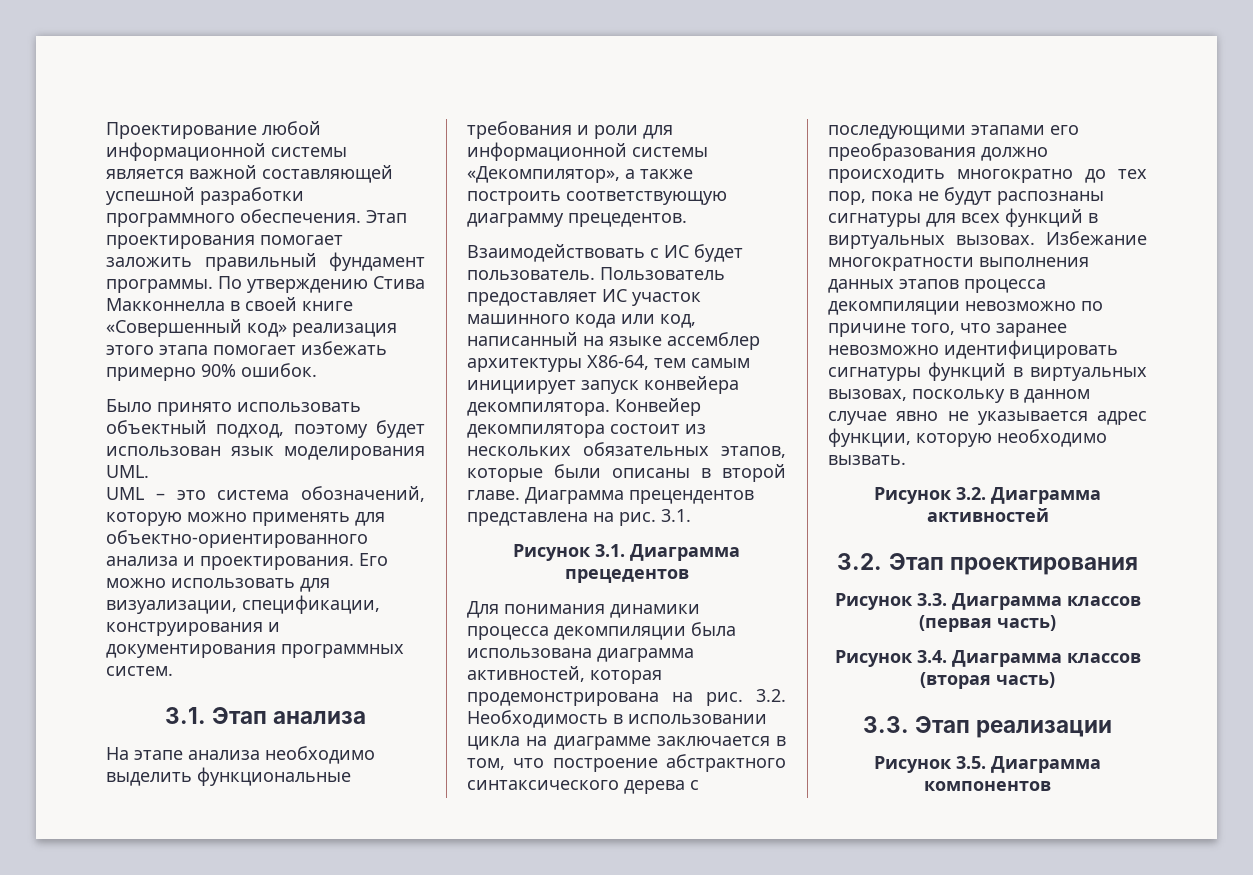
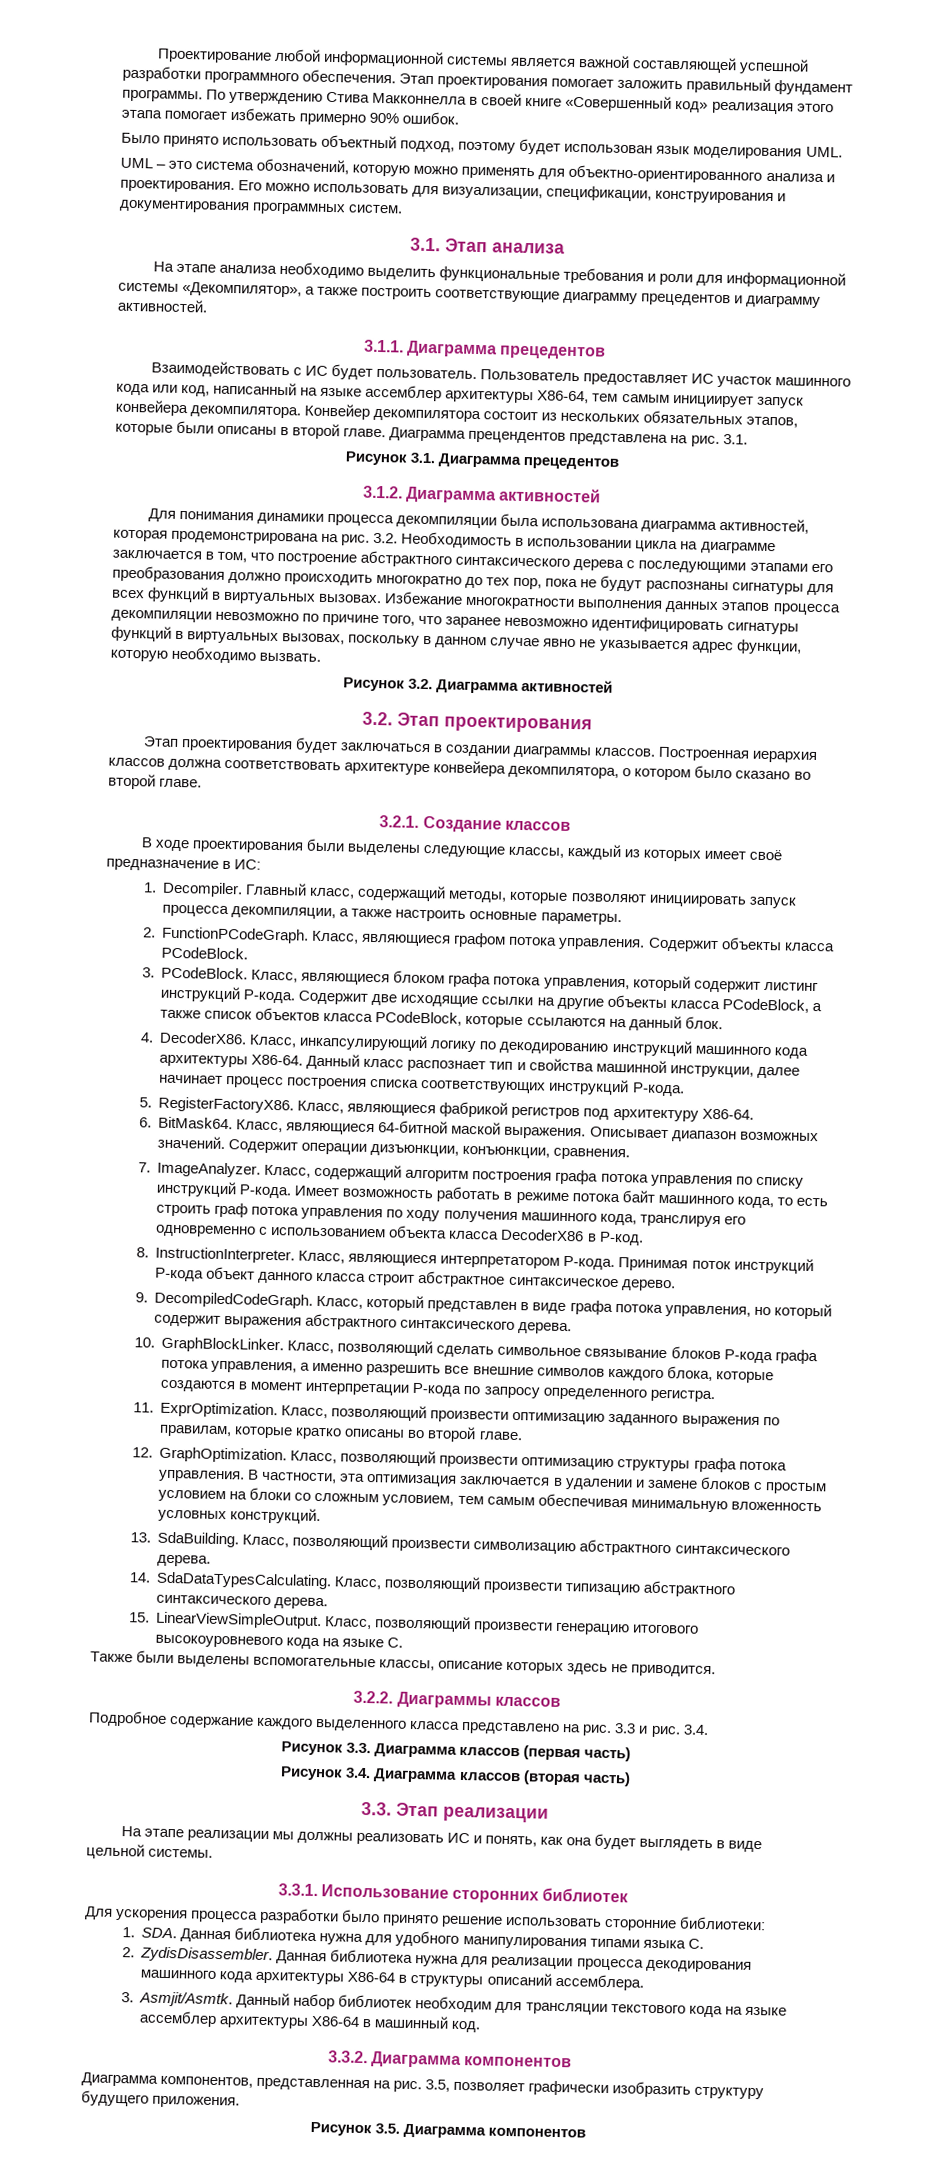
[566,191,727,205] [467,213,687,227] соответствующую диаграмму прецедентов. -> [435,289,822,309] [117,298,208,313] [363,339,607,360] соответствующие диаграмму прецедентов и диаграмму активностей. // 3.1.1. Диаграмма прецедентов
(689, 576) none -> [362,485,602,504] // 3.1.2. Диаграмма активностей
(1138, 566) none -> [142,736,818,764] [108,757,811,781] [108,773,203,790] [379,815,571,833] [140,837,783,862] [106,858,262,872] [142,881,796,909] [162,904,622,926] [142,926,835,953] [161,946,249,960] [141,966,819,993] [160,985,822,1013] [160,1007,723,1032] [139,1031,808,1059] [159,1053,800,1079] [159,1074,685,1097] [138,1096,754,1122] [138,1116,819,1143] [157,1135,631,1161] [137,1161,804,1189] [156,1180,828,1209] [156,1202,746,1228] [155,1224,644,1246] [135,1246,814,1275] [155,1266,676,1292] [134,1291,832,1320] [154,1313,573,1335] [133,1336,818,1365] [161,1359,774,1384] [160,1379,715,1403] [132,1401,780,1428] [159,1424,523,1443] [131,1446,787,1473] [158,1469,827,1495] [158,1487,822,1513] [158,1507,322,1525] [129,1531,790,1557] [157,1554,212,1567] [128,1571,736,1598] [156,1594,329,1610] [128,1611,700,1636] [155,1634,404,1650] [90,1650,717,1678] [353,1690,561,1709] [88,1710,709,1738] // Этап проектирования будет заключаться в создании диаграммы классов. Построенная иерархия классов должна соответствовать архитектуре конвейера декомпилятора, о котором было сказано во второй главе. // 3.2.1. Создание классов // В ходе проектирования были выделены следующие классы, каждый из которых имеет своё предназначение в ИС: // 1. Decompiler. Главный класс, содержащий методы, которые позволяют инициировать запуск процесса декомпиляции, а также настроить основные параметры. // 2. FunctionPCodeGraph. Класс, являющиеся графом потока управления. Содержит объекты класса PCodeBlock. // 3. PCodeBlock. Класс, являющиеся блоком графа потока управления, который содержит листинг инструкций P-кода. Содержит две исходящие ссылки на другие объекты класса PCodeBlock, а также список объектов класса PCodeBlock, которые ссылаются на данный блок. // 4. DecoderX86. Класс, инкапсулирующий логику по декодированию инструкций машинного кода архитектуры X86-64. Данный класс распознает тип и свойства машинной инструкции, далее начинает процесс построения списка соответствующих инструкций P-кода. // 5. RegisterFactoryX86. Класс, являющиеся фабрикой регистров под архитектуру X86-64. // 6. BitMask64. Класс, являющиеся 64-битной маской выражения. Описывает диапазон возможных значений. Содержит операции дизъюнкции, конъюнкции, сравнения. // 7. ImageAnalyzer. Класс, содержащий алгоритм построения графа потока управления по списку инструкций P-кода. Имеет возможность работать в режиме потока байт машинного кода, то есть строить граф потока управления по ходу получения машинного кода, транслируя его одновременно с использованием объекта класса DecoderX86 в P-код. // 8. InstructionInterpreter. Класс, являющиеся интерпретатором P-кода. Принимая поток инструкций P-кода объект данного класса строит абстрактное синтаксическое дерево. // 9. DecompiledCodeGraph. Класс, который представлен в виде графа потока управления, но который содержит выражения абстрактного синтаксического дерева. // 10. GraphBlockLinker. Класс, позволяющий сделать символьное связывание блоков P-кода графа потока управления, а именно разрешить все внешние символов каждого блока, которые создаются в момент интерпретации P-кода по запросу определенного регистра. // 11. ExprOptimization. Класс, позволяющий произвести оптимизацию заданного выражения по правилам, которые кратко описаны во второй главе. // 12. GraphOptimization. Класс, позволяющий произвести оптимизацию структуры графа потока управления. В частности, эта оптимизация заключается в удалении и замене блоков с простым условием на блоки со сложным условием, тем самым обеспечивая минимальную вложенность условных конструкций. // 13. SdaBuilding. Класс, позволяющий произвести символизацию абстрактного синтаксического дерева. // 14. SdaDataTypesCalculating. Класс, позволяющий произвести типизацию абстрактного синтаксического дерева. // 15. LinearViewSimpleOutput. Класс, позволяющий произвести генерацию итогового высокоуровневого кода на языке C. // Также были выделены вспомогательные классы, описание которых здесь не приводится. // 3.2.2. Диаграммы классов // Подробное содержание каждого выделенного класса представлено на рис. 3.3 и рис. 3.4.
(1113, 729) none -> [120,1826,763,1853] [86,1843,214,1860] [277,1883,630,1904] [84,1906,767,1932] [121,1927,704,1950] [121,1946,752,1973] [140,1969,644,1991] [120,1991,787,2018] [139,2010,481,2033] [327,2050,573,2069] [81,2072,765,2100] [81,2090,241,2109] // На этапе реализации мы должны реализовать ИС и понять, как она будет выглядеть в виде цельной системы. // 3.3.1. Использование сторонних библиотек // Для ускорения процесса разработки было принято решение использовать сторонние библиотеки: // 1. SDA. Данная библиотека нужна для удобного манипулирования типами языка C. // 2. ZydisDisassembler. Данная библиотека нужна для реализации процесса декодирования машинного кода архитектуры X86-64 в структуры описаний ассемблера. // 3. Asmjit/Asmtk. Данный набор библиотек необходим для трансляции текстового кода на языке ассемблер архитектуры X86-64 в машинный код. // 3.3.2. Диаграмма компонентов // Диаграмма компонентов, представленная на рис. 3.5, позволяет графически изобразить структуру будущего приложения.

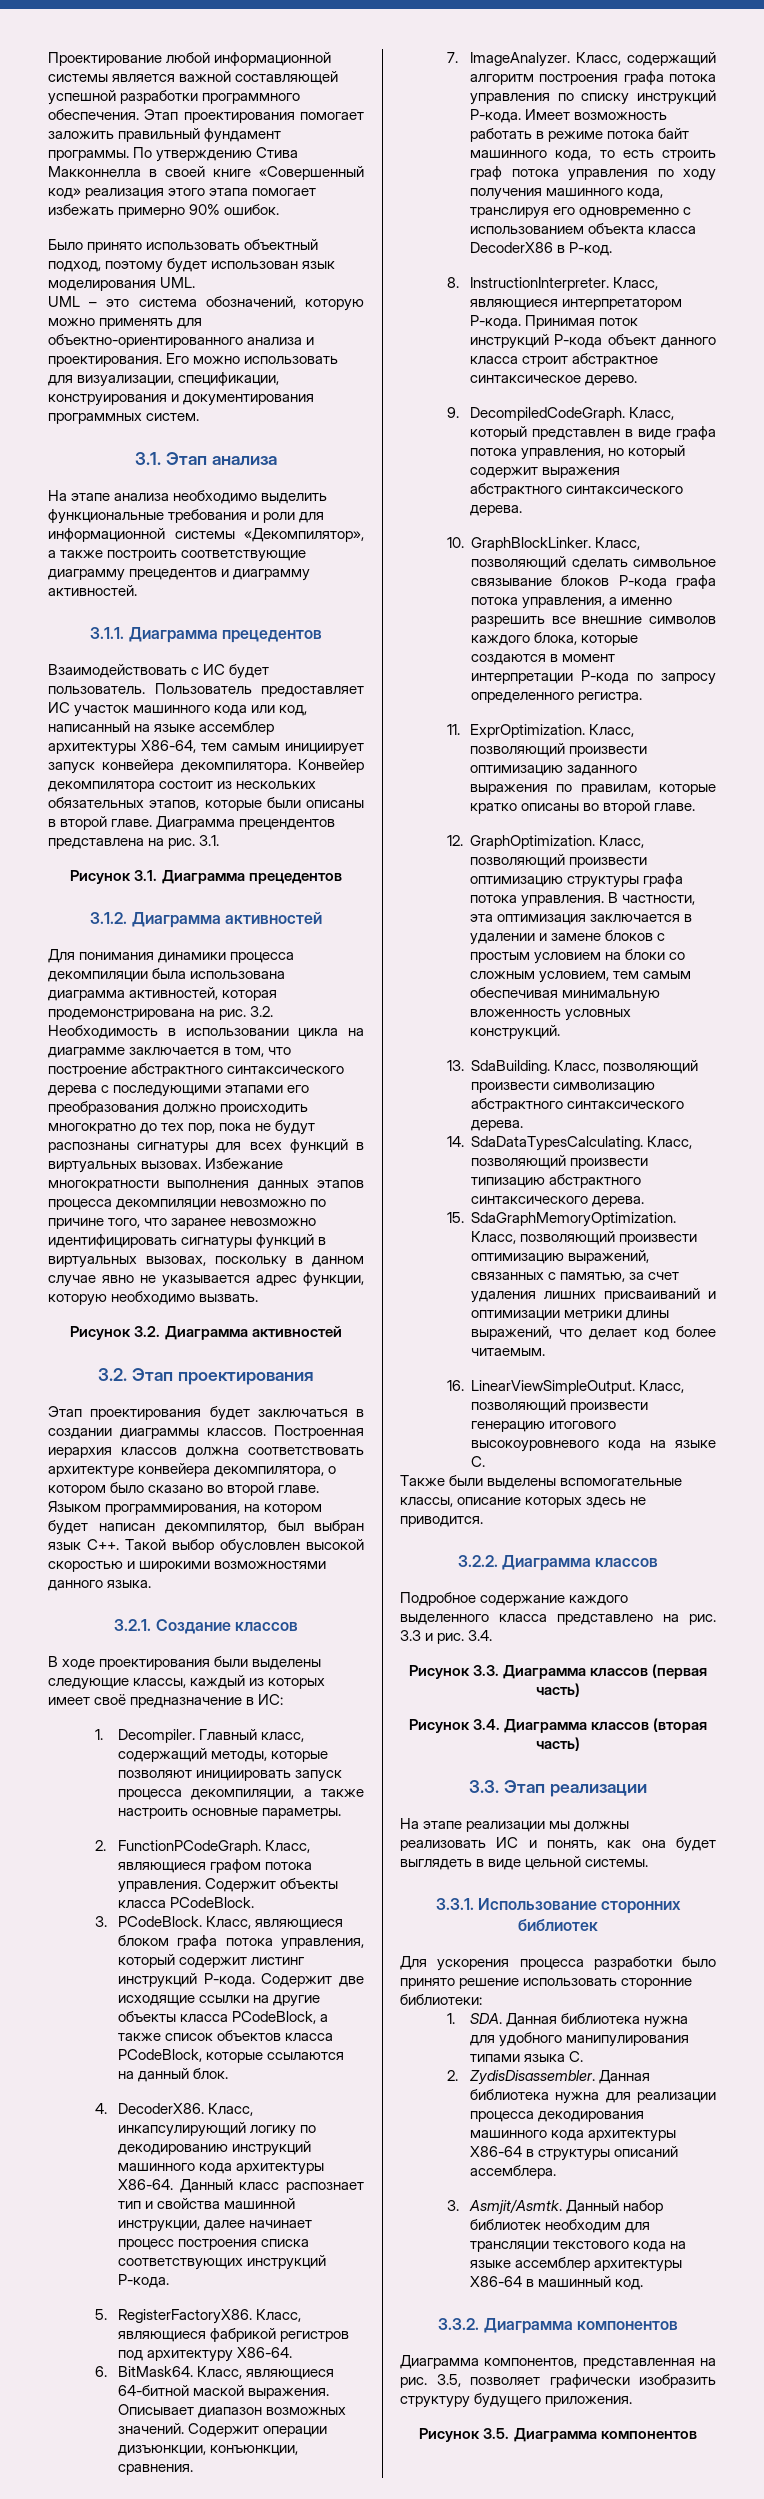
(203, 783) none -> [48,1501,323,1515] [48,1520,364,1535] [48,1539,364,1554] [48,1561,327,1572] [48,1580,152,1591] Языком программирования, на котором будет написан декомпилятор, был выбран язык C++. Такой выбор обусловлен высокой скоростью и широкими возможностями данного языка.
(150, 1617) none -> [471,1212,677,1227] [471,1231,698,1245] [471,1250,650,1264] [471,1272,680,1282] [471,1288,716,1303] [471,1310,670,1321] [471,1326,716,1340] [471,1348,546,1356] [446,1380,464,1391] SdaGraphMemoryOptimization. Класс, позволяющий произвести оптимизацию выражений, связанных с памятью, за счет удаления лишних присваиваний и оптимизации метрики длины выражений, что делает код более читаемым. // 16.
[396,1691,492,1709] Диаграммы -> [502,1555,591,1571] Диаграмма

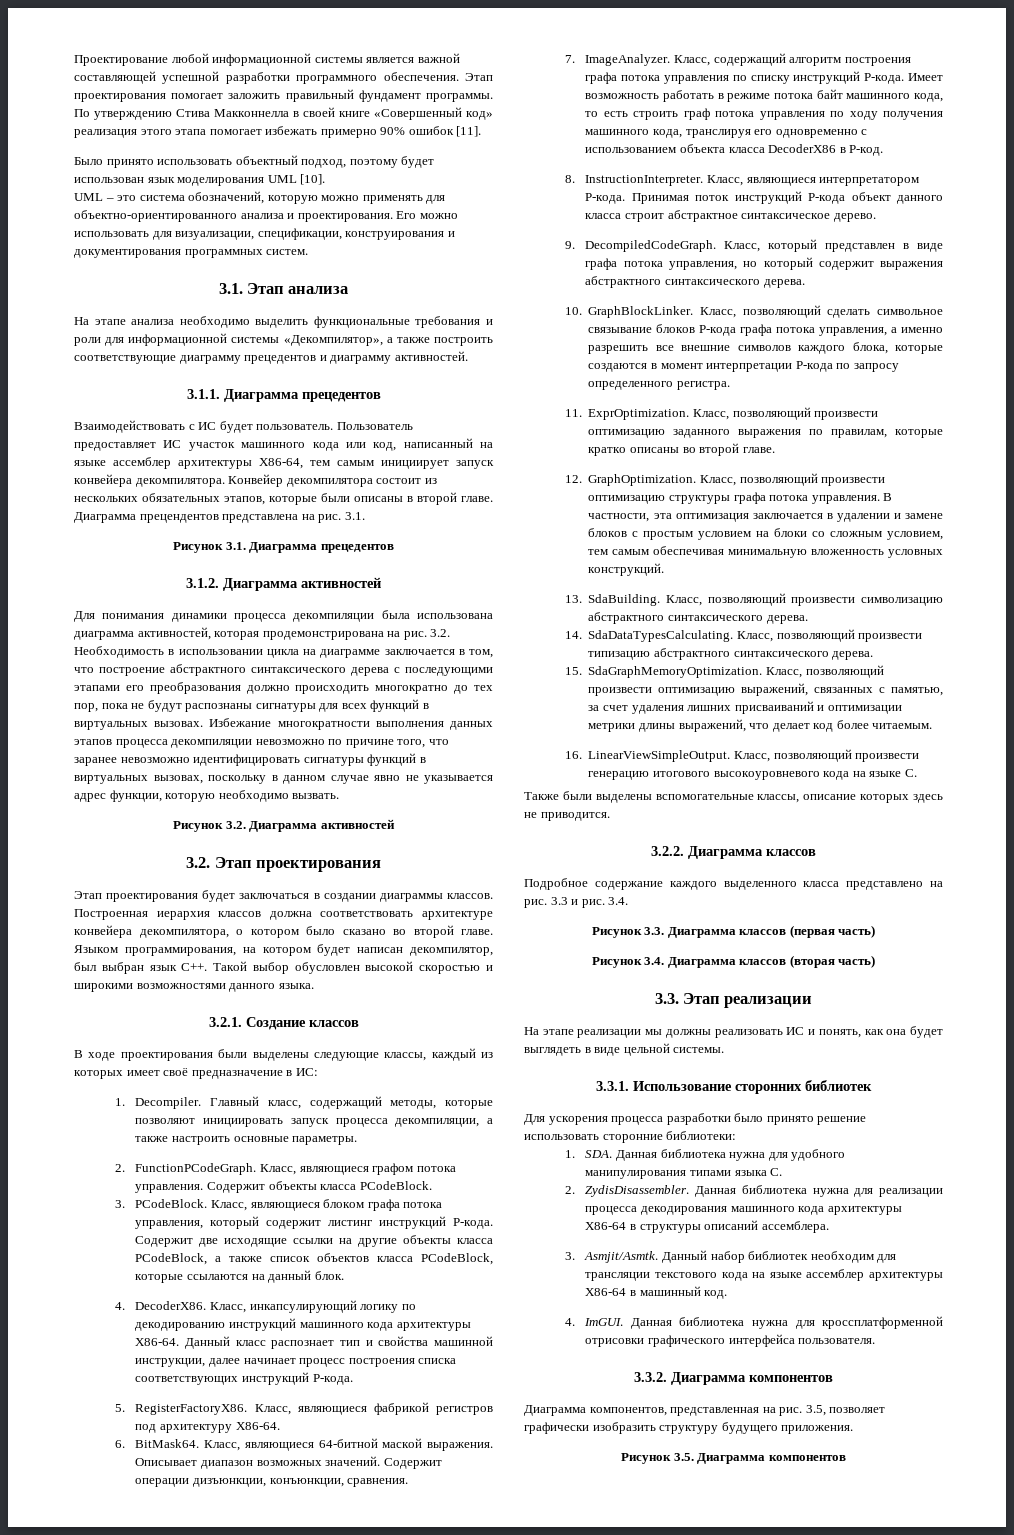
[224,204,280,215] ошибок. -> [408,126,482,137] ошибок [11].
[160,277,196,288] UML. -> [267,174,326,185] UML [10].
(644, 2284) none -> [564,1316,943,1329] [585,1334,876,1347] // 4. ImGUI. Данная библиотека нужна для кроссплатформенной отрисовки графического интерфейса пользователя.

